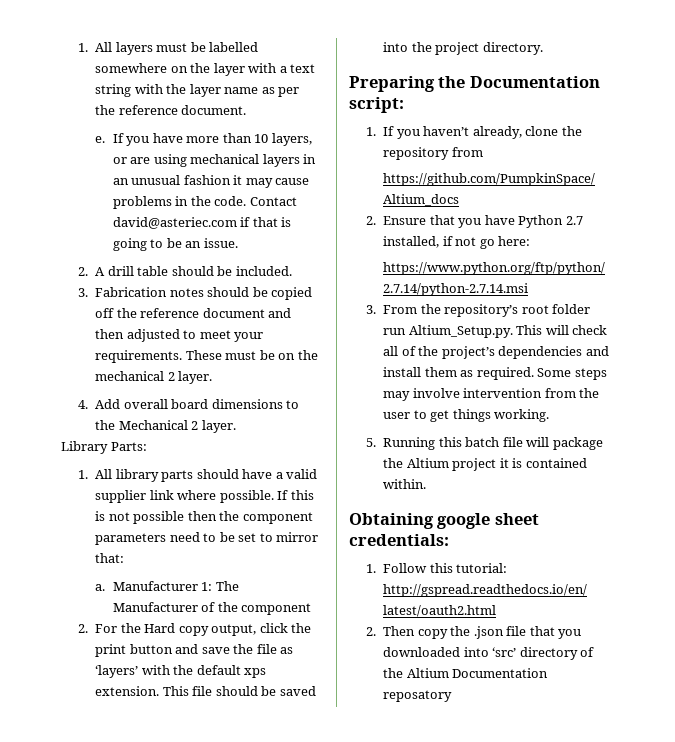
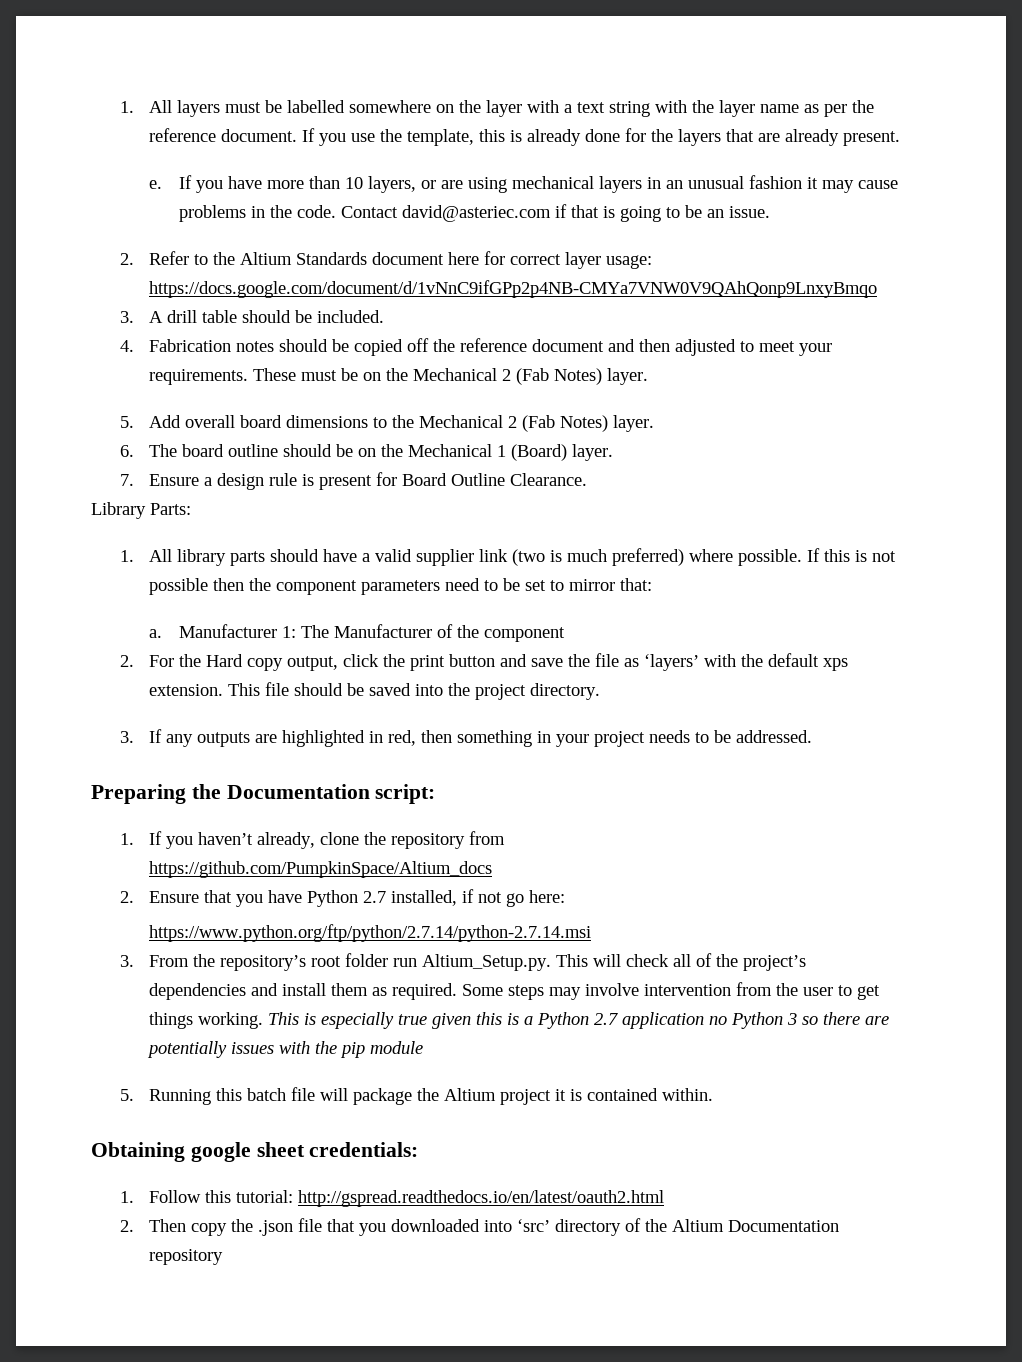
(247, 110) none -> [302,128,901,146] If you use the template, this is already done for the layers that are already present.
(89, 271) none -> [149,251,653,269] [149,280,878,298] [120,311,135,323] Refer to the Altium Standards document here for correct layer usage: https://docs.google.com/document/d/1vNnC9ifGPp2p4NB-CMYa7VNW0V9QAhQonp9LnxyBmqo // 3.
[78,288,89,297] 3. -> [120,340,135,352] 4.
[95,371,213,384] [78,400,89,409] mechanical 2 layer. // 4. -> [413,368,649,385] [120,416,135,428] Mechanical 2 (Fab Notes) layer. // 5.
[201,420,236,433] layer. -> [522,415,655,432] [120,444,614,461] [120,472,588,490] (Fab Notes) layer. // 6. The board outline should be on the Mechanical 1 (Board) layer. // 7. Ensure a design rule is present for Board Outline Clearance.
(174, 495) none -> [512,548,685,566] (two is much preferred)
(543, 48) none -> [120,729,813,747] // 3. If any outputs are highlighted in red, then something in your project needs to be addressed.
(550, 415) none -> [268,1012,890,1029] [147,1041,424,1058] This is especially true given this is a Python 2.7 application no Python 3 so there are potentially issues with the pip module
[383,690,453,702] reposatory -> [149,1249,224,1265] repository

